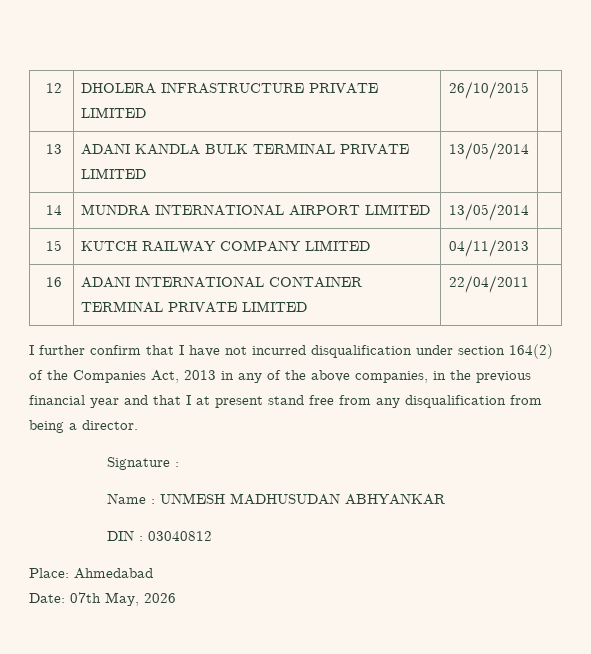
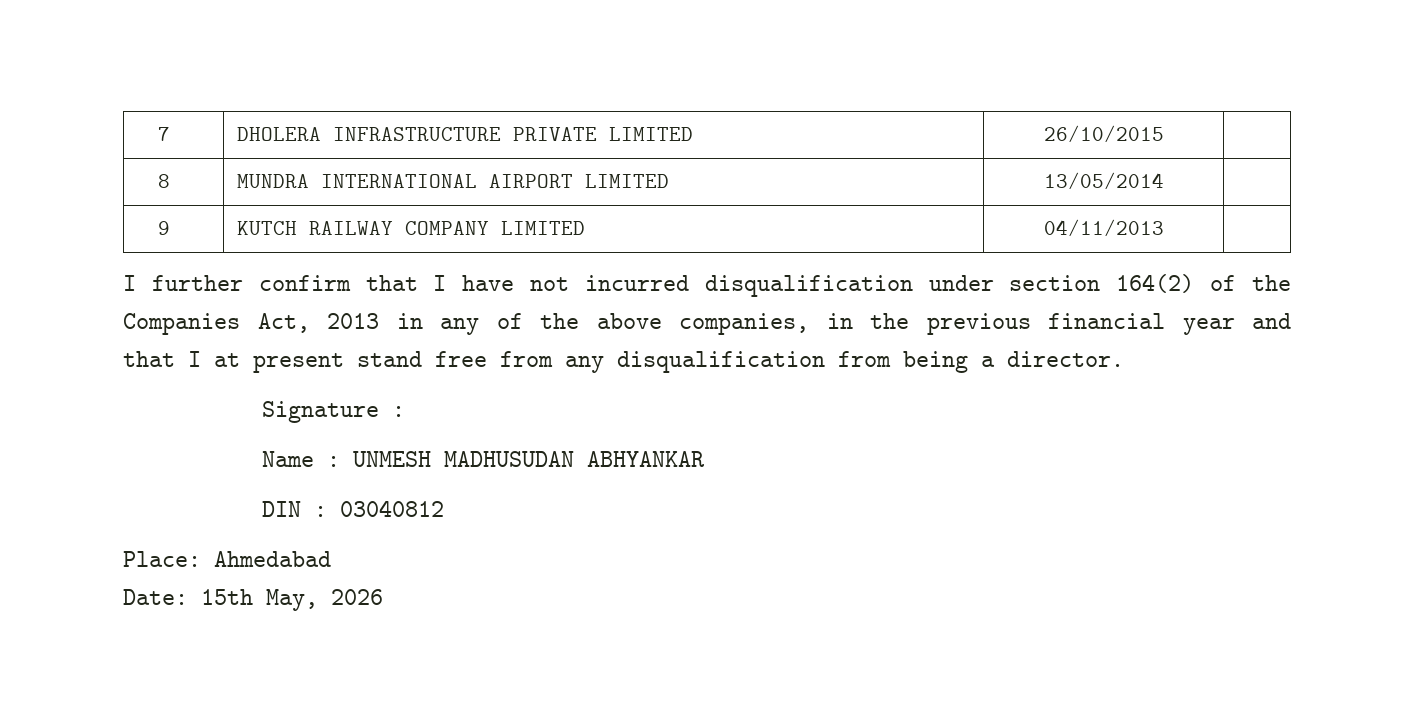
[45,83,62,93] 12 -> [158,127,171,141] 7
[45,144,62,154] [81,143,410,155] [81,168,147,179] [449,142,529,160] [45,205,62,215] 13 | ADANI KANDLA BULK TERMINAL PRIVATE LIMITED | 13/05/2014 | // 14 -> [158,174,171,188] 8
[45,240,62,251] 15 -> [158,221,171,235] 9
[45,277,62,287] [81,276,363,288] [81,301,308,313] [449,275,529,293] // 16 | ADANI INTERNATIONAL CONTAINER TERMINAL PRIVATE LIMITED | 22/04/2011 | -> (1164, 227) none
[70,592,101,603] 07th -> [201,589,253,605] 15th

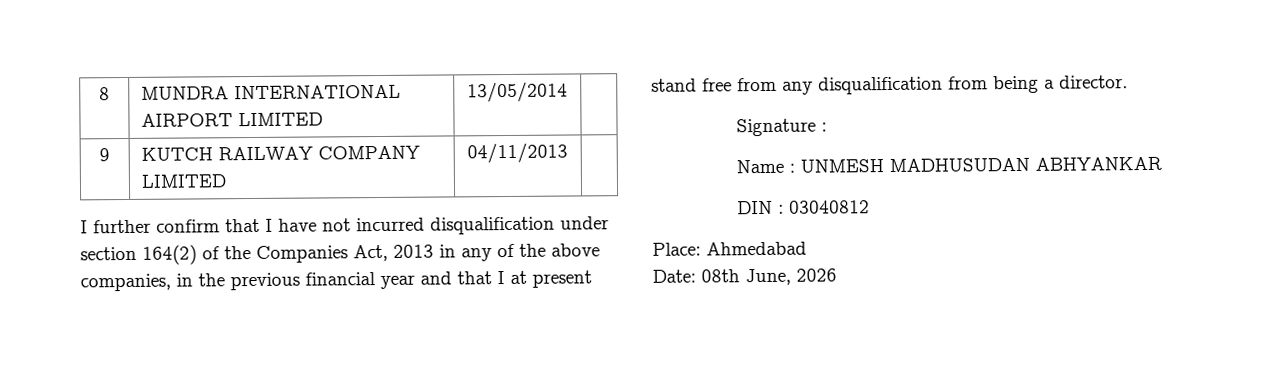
[158,127,171,141] [237,127,694,141] [1043,125,1164,142] 7 | DHOLERA INFRASTRUCTURE PRIVATE LIMITED | 26/10/2015 | // -> (99, 94) none
[201,589,318,611] 15th May, -> [701,268,791,286] 08th June,

